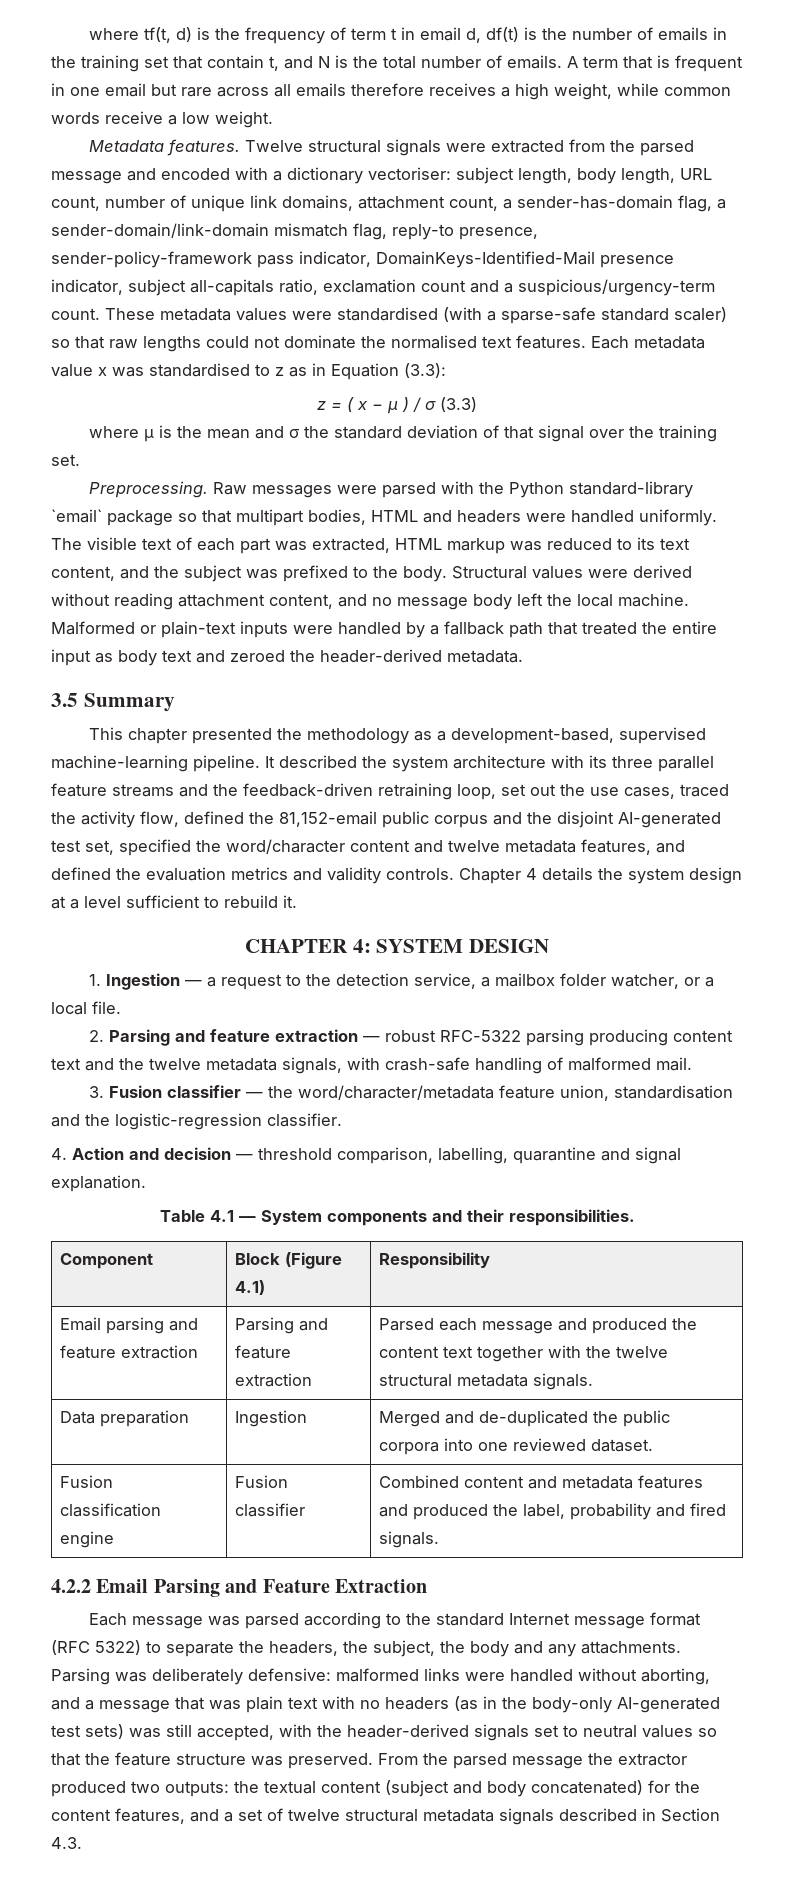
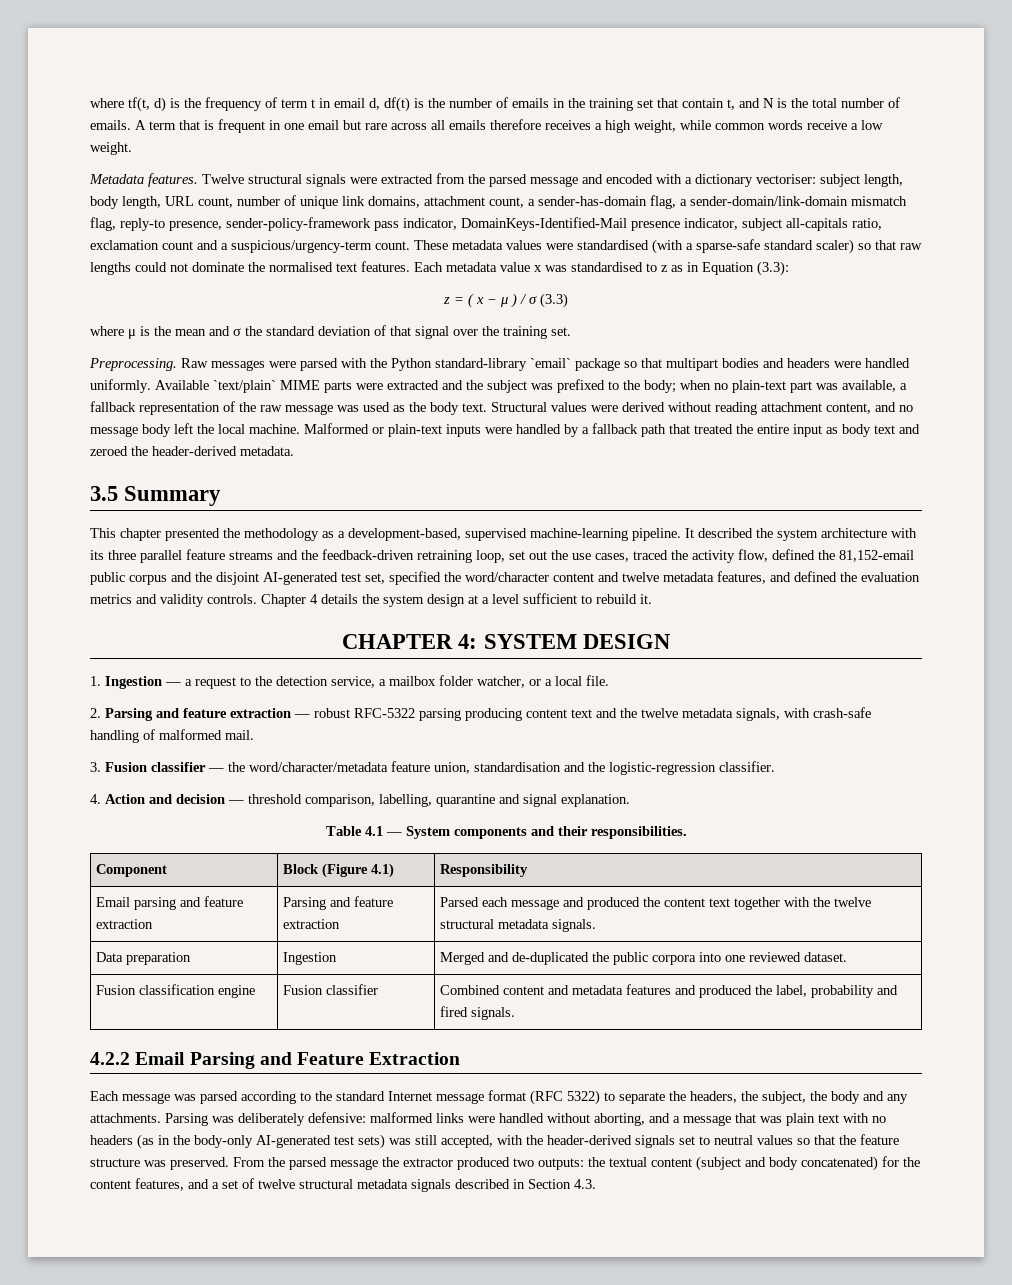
[308,509,418,525] bodies, HTML -> [722,358,759,368] bodies
[51,537,690,554] [51,566,115,581] The visible text of each part was extracted, HTML markup was reduced to its text content, -> [155,380,439,393] Available `text/plain` MIME parts were extracted
[403,566,447,582] body. -> [644,380,907,393] [90,401,487,415] body; when no plain-text part was available, a fallback representation of the raw message was used as the body text.

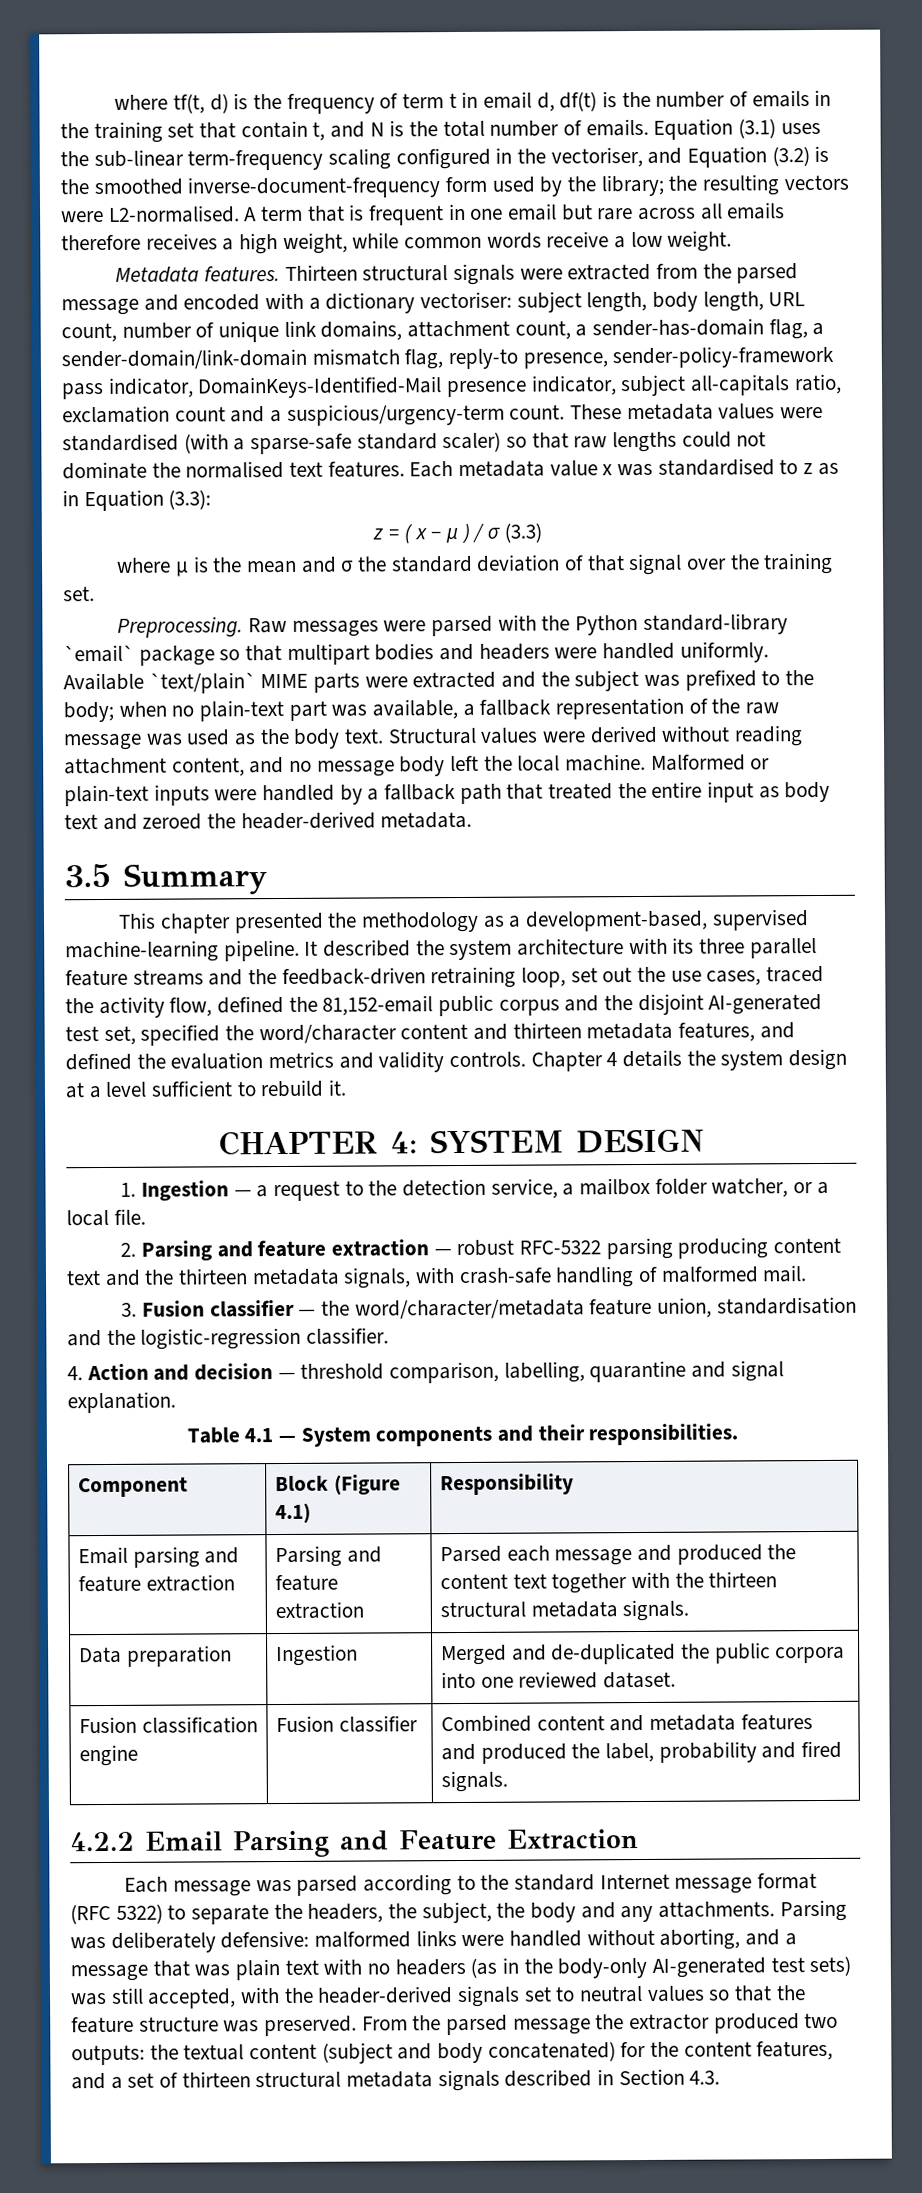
(131, 125) none -> [653,118,821,140] [60,145,830,171] [60,174,849,199] [61,205,240,223] Equation (3.1) uses the sub-linear term-frequency scaling configured in the vectoriser, and Equation (3.2) is the smoothed inverse-document-frequency form used by the library; the resulting vectors were L2-normalised.
[202,174,244,184] Twelve -> [284,264,358,281] Thirteen
[622,572,659,582] twelve -> [512,1022,582,1039] thirteen
[641,708,678,718] twelve -> [178,1268,249,1285] thirteen
[834,897,872,907] twelve -> [708,1571,778,1588] thirteen
[258,1179,295,1189] twelve -> [181,2071,251,2088] thirteen

